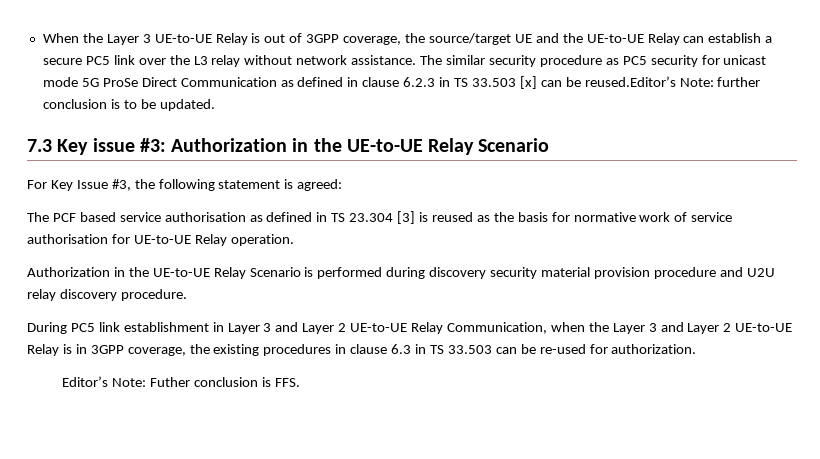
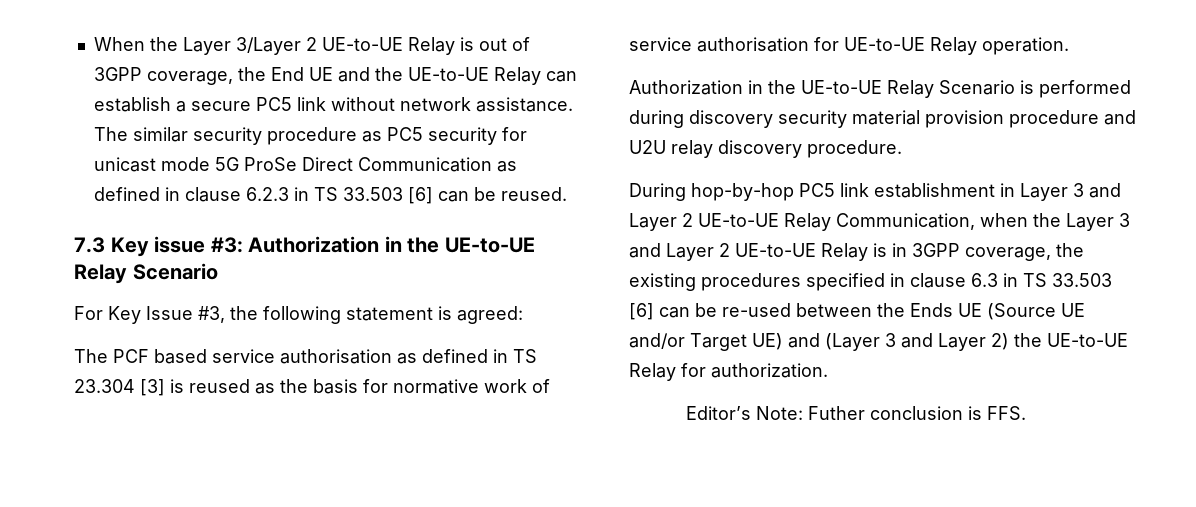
[142,34,151,43] 3 -> [235,37,317,55] 3/Layer 2
[428,33,511,45] source/target -> [270,67,304,81] End
[138,55,241,67] over the L3 relay -> (326, 104) none
[519,76,761,89] [42,99,215,111] [x] can be reused.Editor’s Note: further conclusion is to be updated. -> [407,187,567,204] [6] can be reused.
(67, 328) none -> [691,183,794,201] hop-by-hop
(332, 350) none -> [806,273,885,291] specified
(492, 349) none -> [629,303,654,320] [6]
(586, 349) none -> [796,303,1085,320] [629,333,1128,351] [629,363,676,381] between the Ends UE (Source UE and/or Target UE) and (Layer 3 and Layer 2) the UE-to-UE Relay

